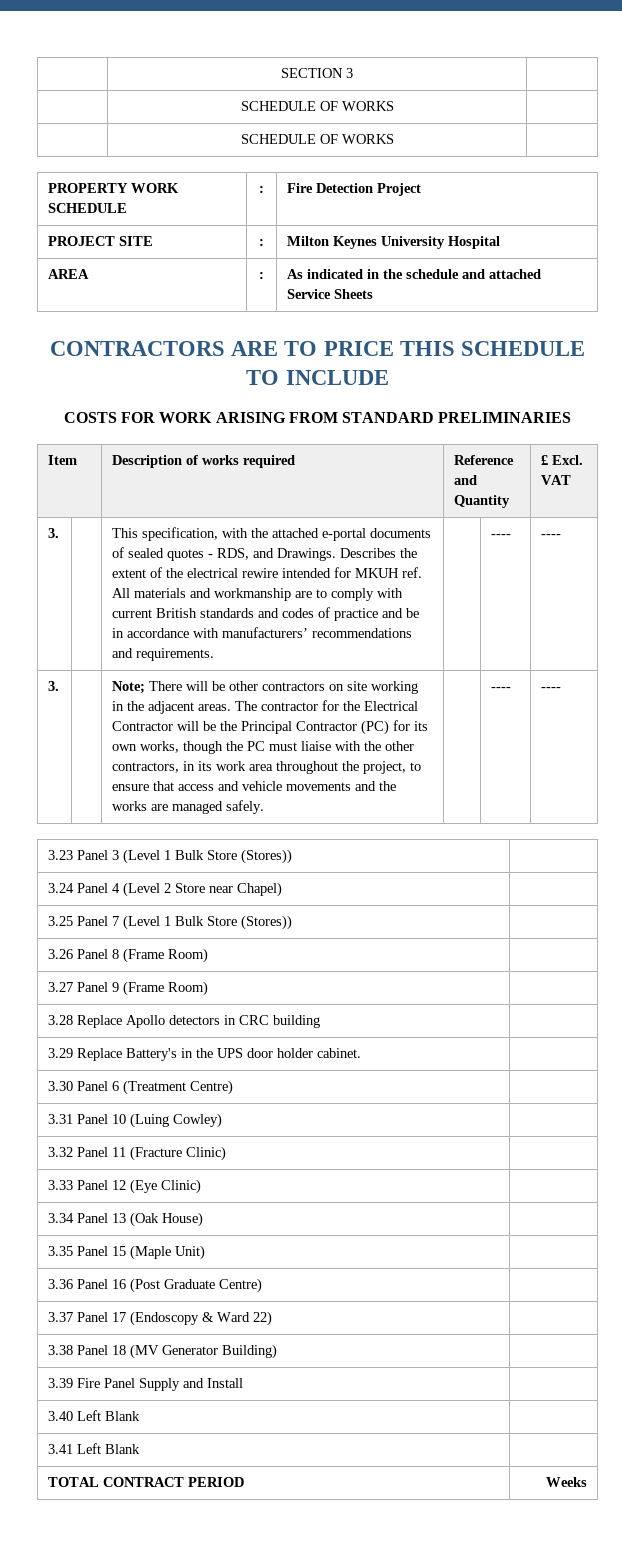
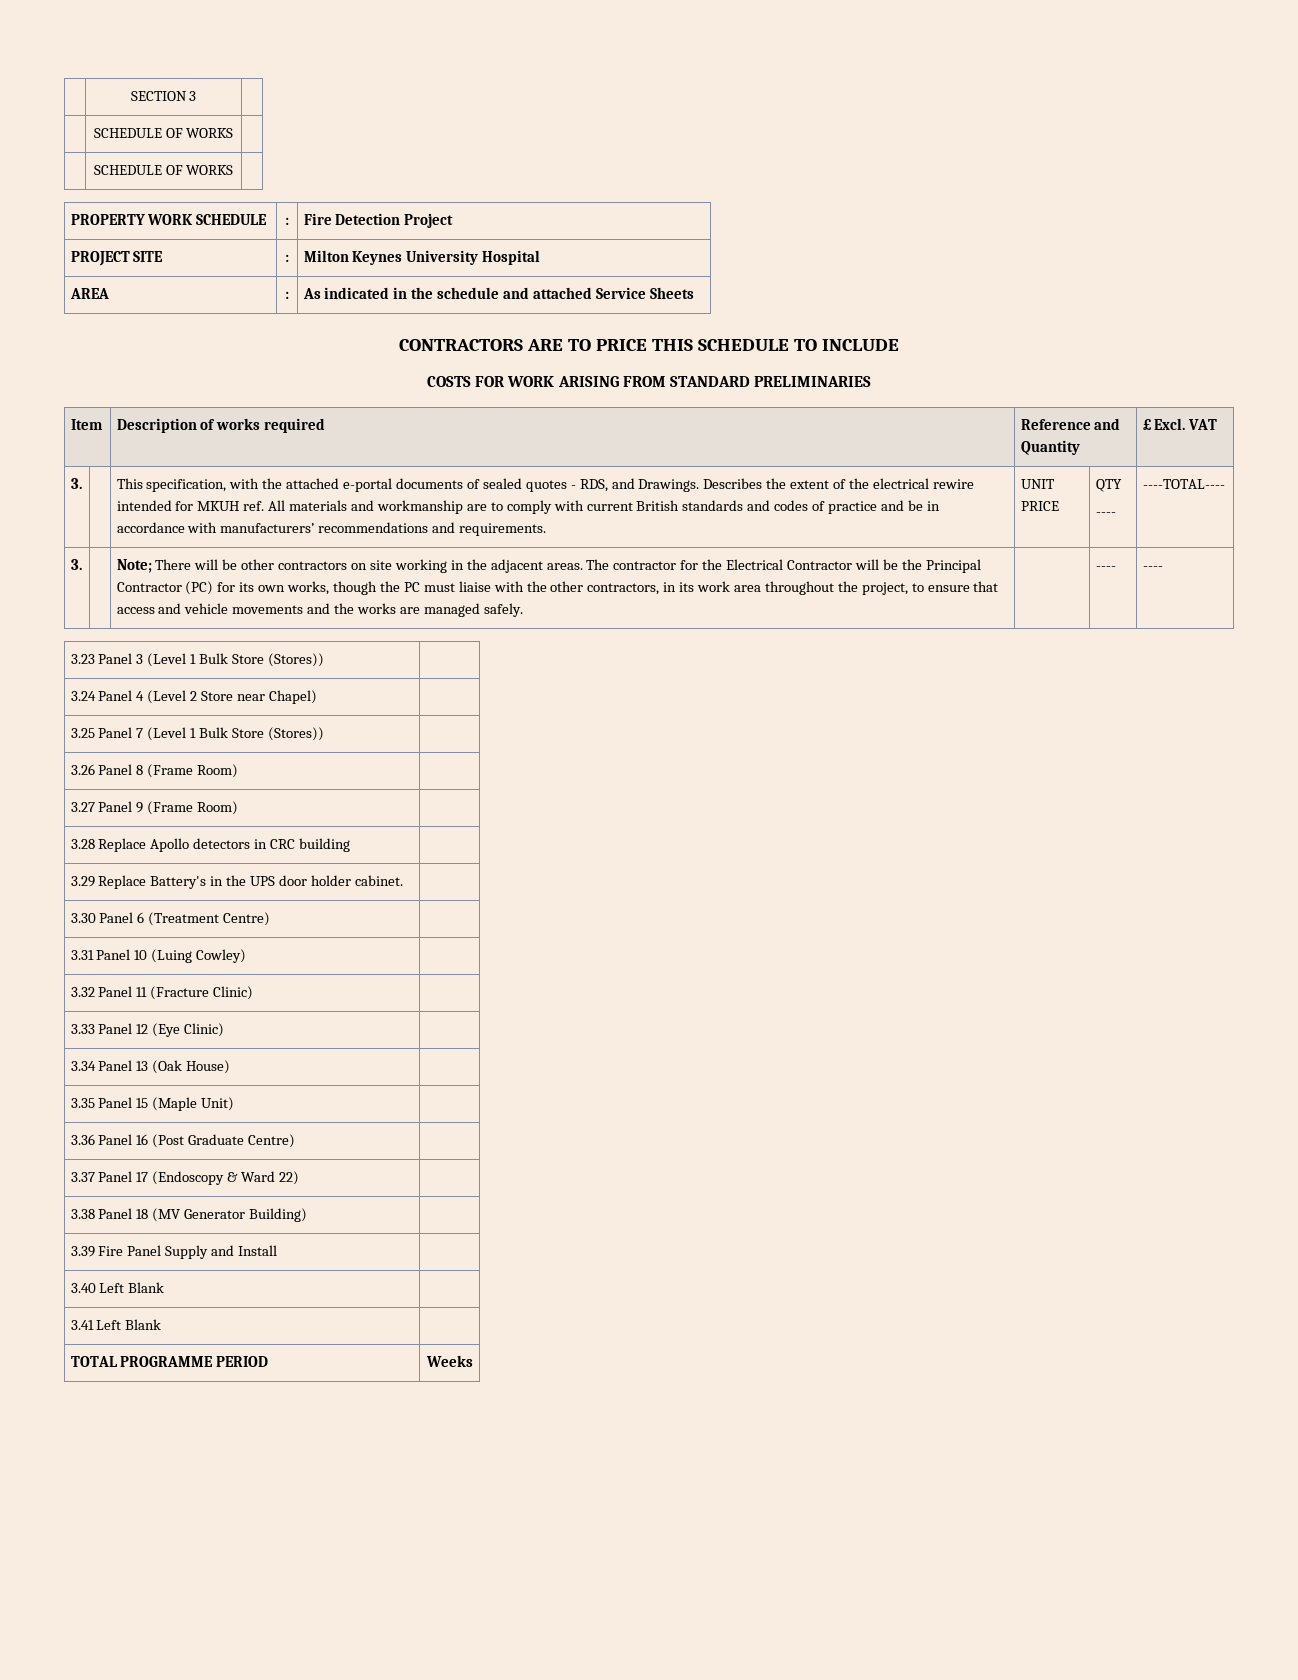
[491,534,512,538] [541,534,562,538] | ---- | ---- -> [1020,479,1055,489] [1020,501,1059,511] [1095,479,1122,492] [1095,512,1116,516] [1142,479,1225,489] UNIT PRICE | QTY // ---- | ----TOTAL----
[103,1477,185,1487] CONTRACT -> [120,1356,214,1367] PROGRAMME

